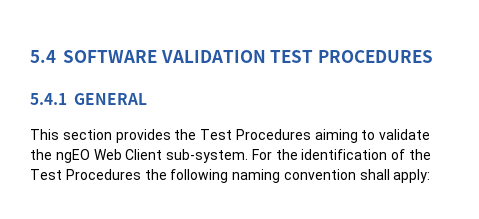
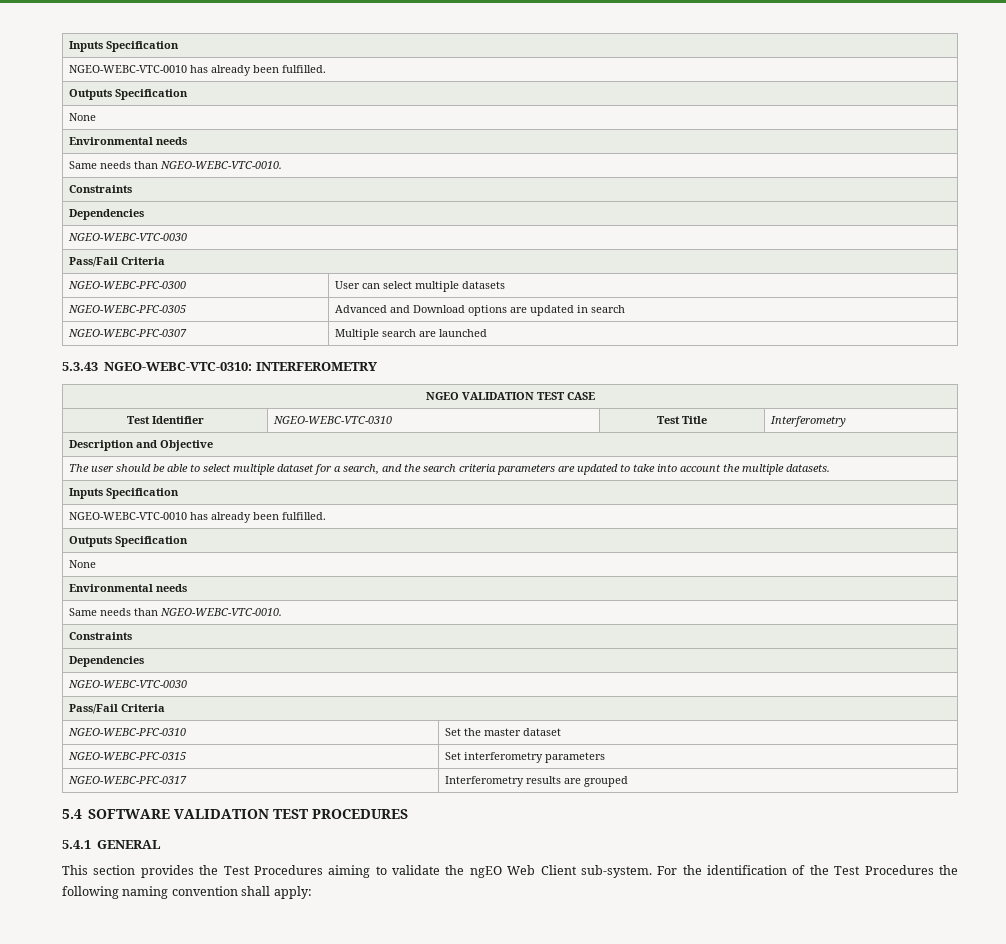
(30, 56) none -> [69,41,180,52] [69,65,327,76] [69,89,189,100] [69,113,97,121] [69,137,188,145] [69,161,283,169] [69,185,133,193] [69,209,145,220] [68,233,188,241] [69,257,166,267] [68,281,187,289] [335,281,506,292] [68,305,187,313] [335,305,626,316] [68,329,188,337] [335,329,488,340] [62,362,378,371] [425,392,595,400] [126,416,204,424] [273,416,393,424] [657,416,707,424] [770,416,847,427] [69,440,214,451] [69,464,831,475] [69,488,180,499] [69,512,327,523] [69,536,189,547] [69,560,97,568] [69,584,188,592] [69,608,283,616] [69,632,133,640] [69,656,145,667] [68,680,188,688] [69,704,166,714] [68,728,187,736] [445,728,562,736] [68,752,187,760] [445,752,606,763] [68,776,188,784] [445,776,629,787] Inputs Specification // NGEO-WEBC-VTC-0010 has already been fulfilled. // Outputs Specification // None // Environmental needs // Same needs than NGEO-WEBC-VTC-0010. // Constraints // Dependencies // NGEO-WEBC-VTC-0030 // Pass/Fail Criteria // NGEO-WEBC-PFC-0300 | User can select multiple datasets // NGEO-WEBC-PFC-0305 | Advanced and Download options are updated in search // NGEO-WEBC-PFC-0307 | Multiple search are launched // 5.3.43 NGEO-WEBC-VTC-0310: INTERFEROMETRY // NGEO VALIDATION TEST CASE // Test Identifier | NGEO-WEBC-VTC-0310 | Test Title | Interferometry // Description and Objective // The user should be able to select multiple dataset for a search, and the search criteria parameters are updated to take into account the multiple datasets. // Inputs Specification // NGEO-WEBC-VTC-0010 has already been fulfilled. // Outputs Specification // None // Environmental needs // Same needs than NGEO-WEBC-VTC-0010. // Constraints // Dependencies // NGEO-WEBC-VTC-0030 // Pass/Fail Criteria // NGEO-WEBC-PFC-0310 | Set the master dataset // NGEO-WEBC-PFC-0315 | Set interferometry parameters // NGEO-WEBC-PFC-0317 | Interferometry results are grouped //

